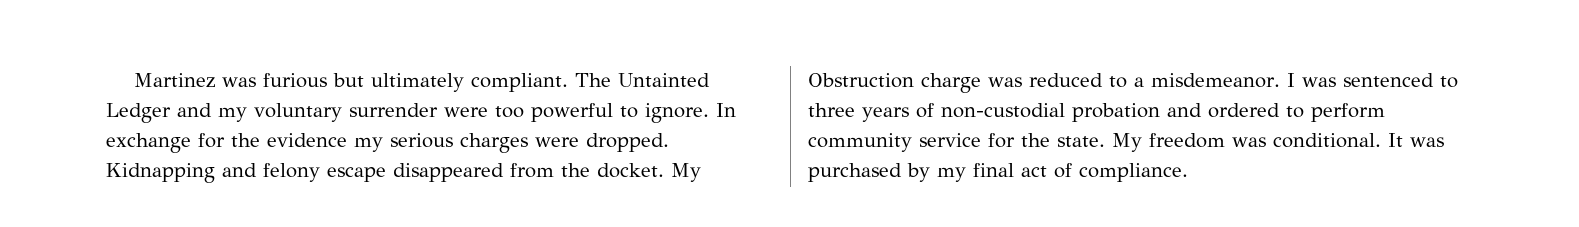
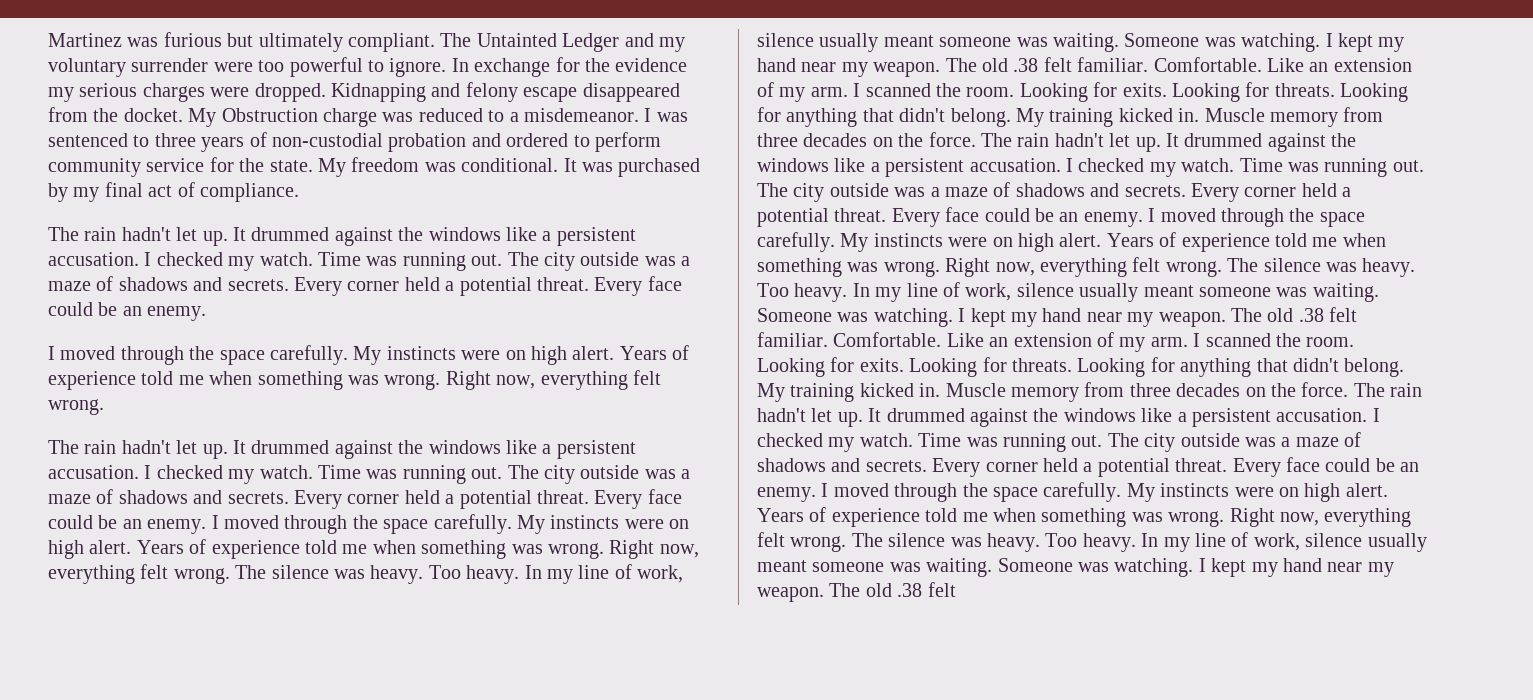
(1188, 172) none -> [48,227,636,246] [48,252,691,271] [48,276,682,296] [48,302,207,321] [48,345,690,365] [48,370,661,390] [48,399,104,415] [48,440,636,459] [48,465,691,484] [48,489,682,509] [48,514,690,534] [48,539,699,559] [48,564,684,584] [757,33,1405,52] [757,57,1412,77] [757,82,1409,102] [757,107,1384,127] [757,132,1357,152] [757,158,1424,177] [757,182,1352,202] [757,207,1365,227] [757,232,1386,252] [757,257,1416,277] [757,282,1379,302] [757,307,1358,327] [757,332,1355,352] [757,357,1405,377] [757,382,1423,402] [757,408,1380,427] [757,432,1362,452] [757,457,1420,477] [757,482,1388,502] [757,507,1412,527] [757,532,1427,552] [757,558,1394,577] [757,582,956,602] // The rain hadn't let up. It drummed against the windows like a persistent accusation. I checked my watch. Time was running out. The city outside was a maze of shadows and secrets. Every corner held a potential threat. Every face could be an enemy. // I moved through the space carefully. My instincts were on high alert. Years of experience told me when something was wrong. Right now, everything felt wrong. // The rain hadn't let up. It drummed against the windows like a persistent accusation. I checked my watch. Time was running out. The city outside was a maze of shadows and secrets. Every corner held a potential threat. Every face could be an enemy. I moved through the space carefully. My instincts were on high alert. Years of experience told me when something was wrong. Right now, everything felt wrong. The silence was heavy. Too heavy. In my line of work, silence usually meant someone was waiting. Someone was watching. I kept my hand near my weapon. The old .38 felt familiar. Comfortable. Like an extension of my arm. I scanned the room. Looking for exits. Looking for threats. Looking for anything that didn't belong. My training kicked in. Muscle memory from three decades on the force. The rain hadn't let up. It drummed against the windows like a persistent accusation. I checked my watch. Time was running out. The city outside was a maze of shadows and secrets. Every corner held a potential threat. Every face could be an enemy. I moved through the space carefully. My instincts were on high alert. Years of experience told me when something was wrong. Right now, everything felt wrong. The silence was heavy. Too heavy. In my line of work, silence usually meant someone was waiting. Someone was watching. I kept my hand near my weapon. The old .38 felt familiar. Comfortable. Like an extension of my arm. I scanned the room. Looking for exits. Looking for threats. Looking for anything that didn't belong. My training kicked in. Muscle memory from three decades on the force. The rain hadn't let up. It drummed against the windows like a persistent accusation. I checked my watch. Time was running out. The city outside was a maze of shadows and secrets. Every corner held a potential threat. Every face could be an enemy. I moved through the space carefully. My instincts were on high alert. Years of experience told me when something was wrong. Right now, everything felt wrong. The silence was heavy. Too heavy. In my line of work, silence usually meant someone was waiting. Someone was watching. I kept my hand near my weapon. The old .38 felt

